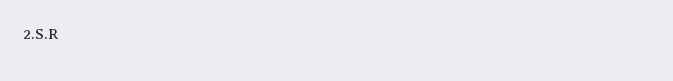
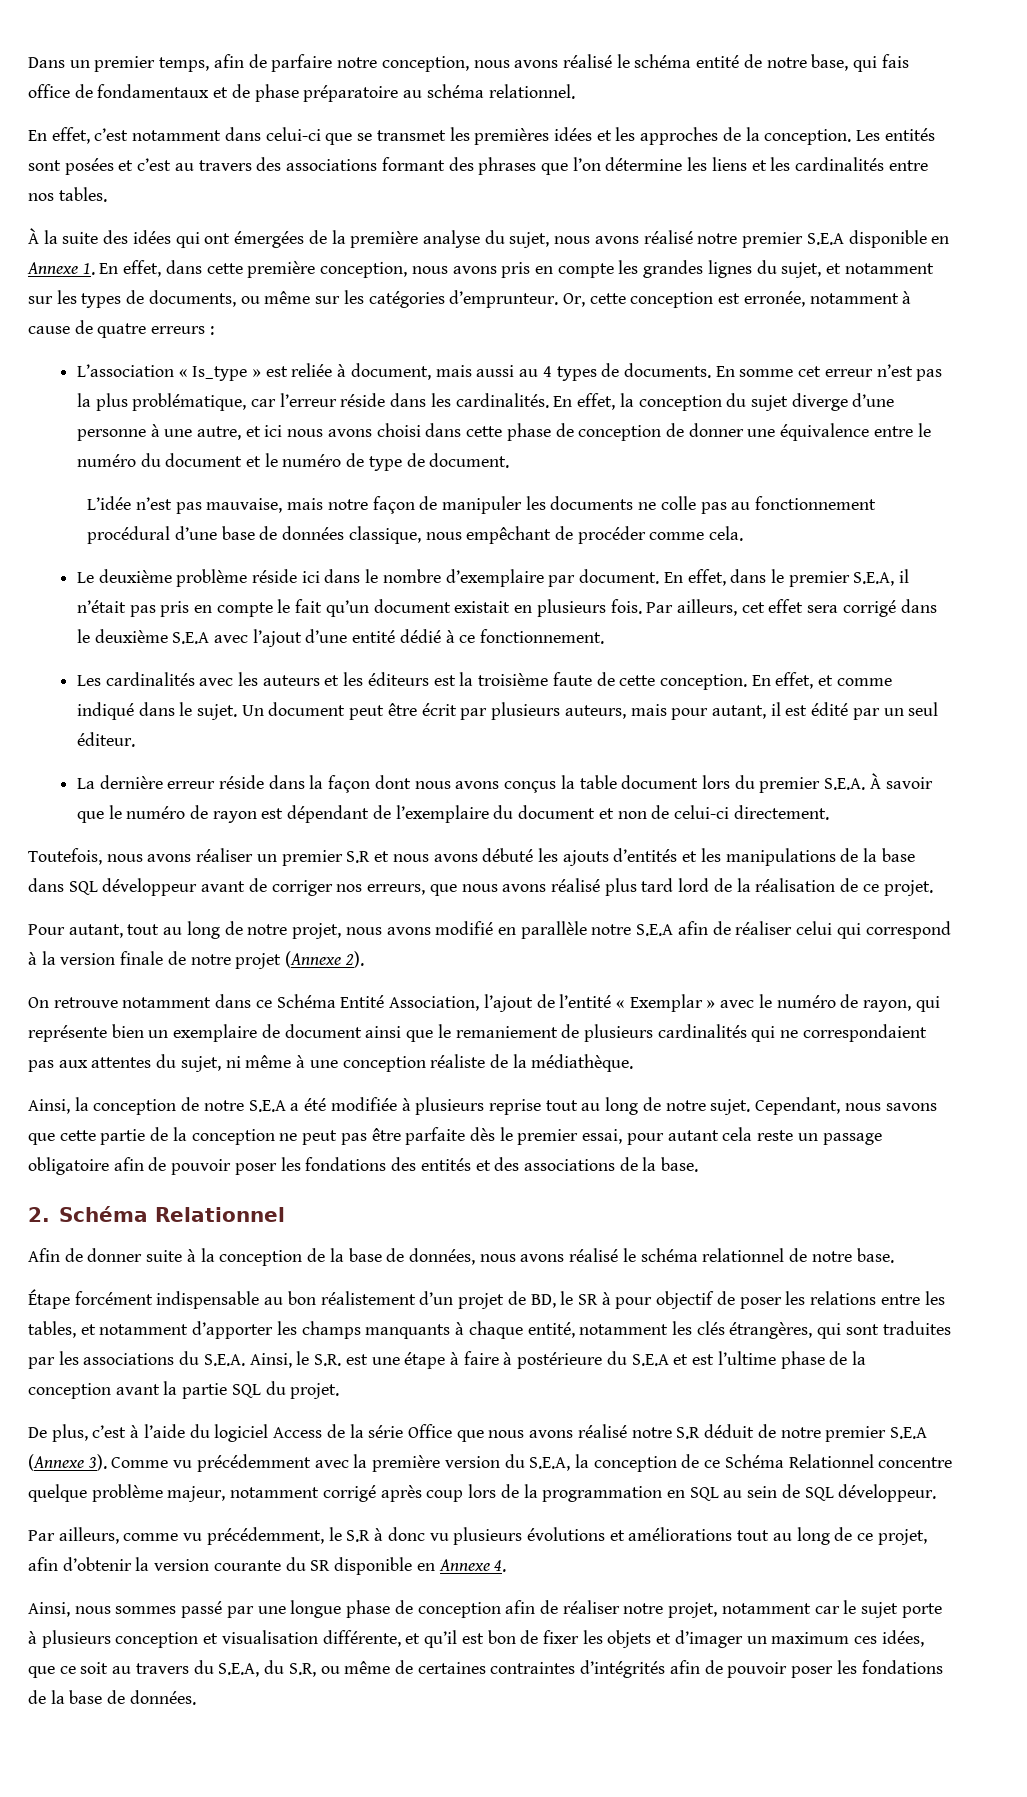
[23,29,59,39] 2.S.R -> [28,54,909,72] [28,84,575,102] [28,127,935,145] [28,157,928,175] [28,187,107,202] [28,228,950,248] [27,260,934,278] [28,290,912,308] [28,320,214,338] [76,363,943,381] [76,393,895,411] [76,423,931,441] [76,453,510,471] [87,496,877,514] [87,526,744,544] [76,569,910,587] [76,599,937,617] [76,629,605,647] [76,672,892,690] [76,702,939,720] [76,732,135,747] [76,773,933,793] [76,805,829,823] [28,848,915,866] [28,878,933,896] [28,921,951,939] [28,951,364,969] [28,994,940,1012] [28,1024,927,1042] [28,1054,634,1072] [28,1097,937,1115] [28,1127,882,1145] [28,1157,699,1175] [28,1206,285,1222] [28,1248,894,1266] [28,1289,945,1309] [28,1321,951,1339] [28,1351,866,1369] [28,1381,340,1399] [28,1424,927,1442] [28,1454,953,1472] [28,1484,937,1502] [28,1527,927,1545] [28,1557,507,1575] [28,1600,942,1618] [28,1630,924,1648] [28,1660,943,1678] [28,1690,196,1705] Dans un premier temps, afin de parfaire notre conception, nous avons réalisé le schéma entité de notre base, qui fais office de fondamentaux et de phase préparatoire au schéma relationnel. // En effet, c’est notamment dans celui-ci que se transmet les premières idées et les approches de la conception. Les entités sont posées et c’est au travers des associations formant des phrases que l’on détermine les liens et les cardinalités entre nos tables. // À la suite des idées qui ont émergées de la première analyse du sujet, nous avons réalisé notre premier S.E.A disponible en Annexe 1. En effet, dans cette première conception, nous avons pris en compte les grandes lignes du sujet, et notamment sur les types de documents, ou même sur les catégories d’emprunteur. Or, cette conception est erronée, notamment à cause de quatre erreurs : // L’association « Is_type » est reliée à document, mais aussi au 4 types de documents. En somme cet erreur n’est pas la plus problématique, car l’erreur réside dans les cardinalités. En effet, la conception du sujet diverge d’une personne à une autre, et ici nous avons choisi dans cette phase de conception de donner une équivalence entre le numéro du document et le numéro de type de document. // L’idée n’est pas mauvaise, mais notre façon de manipuler les documents ne colle pas au fonctionnement procédural d’une base de données classique, nous empêchant de procéder comme cela. // Le deuxième problème réside ici dans le nombre d’exemplaire par document. En effet, dans le premier S.E.A, il n’était pas pris en compte le fait qu’un document existait en plusieurs fois. Par ailleurs, cet effet sera corrigé dans le deuxième S.E.A avec l’ajout d’une entité dédié à ce fonctionnement. // Les cardinalités avec les auteurs et les éditeurs est la troisième faute de cette conception. En effet, et comme indiqué dans le sujet. Un document peut être écrit par plusieurs auteurs, mais pour autant, il est édité par un seul éditeur. // La dernière erreur réside dans la façon dont nous avons conçus la table document lors du premier S.E.A. À savoir que le numéro de rayon est dépendant de l’exemplaire du document et non de celui-ci directement. // Toutefois, nous avons réaliser un premier S.R et nous avons débuté les ajouts d’entités et les manipulations de la base dans SQL développeur avant de corriger nos erreurs, que nous avons réalisé plus tard lord de la réalisation de ce projet. // Pour autant, tout au long de notre projet, nous avons modifié en parallèle notre S.E.A afin de réaliser celui qui correspond à la version finale de notre projet (Annexe 2). // On retrouve notamment dans ce Schéma Entité Association, l’ajout de l’entité « Exemplar » avec le numéro de rayon, qui représente bien un exemplaire de document ainsi que le remaniement de plusieurs cardinalités qui ne correspondaient pas aux attentes du sujet, ni même à une conception réaliste de la médiathèque. // Ainsi, la conception de notre S.E.A a été modifiée à plusieurs reprise tout au long de notre sujet. Cependant, nous savons que cette partie de la conception ne peut pas être parfaite dès le premier essai, pour autant cela reste un passage obligatoire afin de pouvoir poser les fondations des entités et des associations de la base. // 2. Schéma Relationnel // Afin de donner suite à la conception de la base de données, nous avons réalisé le schéma relationnel de notre base. // Étape forcément indispensable au bon réalistement d’un projet de BD, le SR à pour objectif de poser les relations entre les tables, et notamment d’apporter les champs manquants à chaque entité, notamment les clés étrangères, qui sont traduites par les associations du S.E.A. Ainsi, le S.R. est une étape à faire à postérieure du S.E.A et est l’ultime phase de la conception avant la partie SQL du projet. // De plus, c’est à l’aide du logiciel Access de la série Office que nous avons réalisé notre S.R déduit de notre premier S.E.A (Annexe 3). Comme vu précédemment avec la première version du S.E.A, la conception de ce Schéma Relationnel concentre quelque problème majeur, notamment corrigé après coup lors de la programmation en SQL au sein de SQL développeur. // Par ailleurs, comme vu précédemment, le S.R à donc vu plusieurs évolutions et améliorations tout au long de ce projet, afin d’obtenir la version courante du SR disponible en Annexe 4. // Ainsi, nous sommes passé par une longue phase de conception afin de réaliser notre projet, notamment car le sujet porte à plusieurs conception et visualisation différente, et qu’il est bon de fixer les objets et d’imager un maximum ces idées, que ce soit au travers du S.E.A, du S.R, ou même de certaines contraintes d’intégrités afin de pouvoir poser les fondations de la base de données.

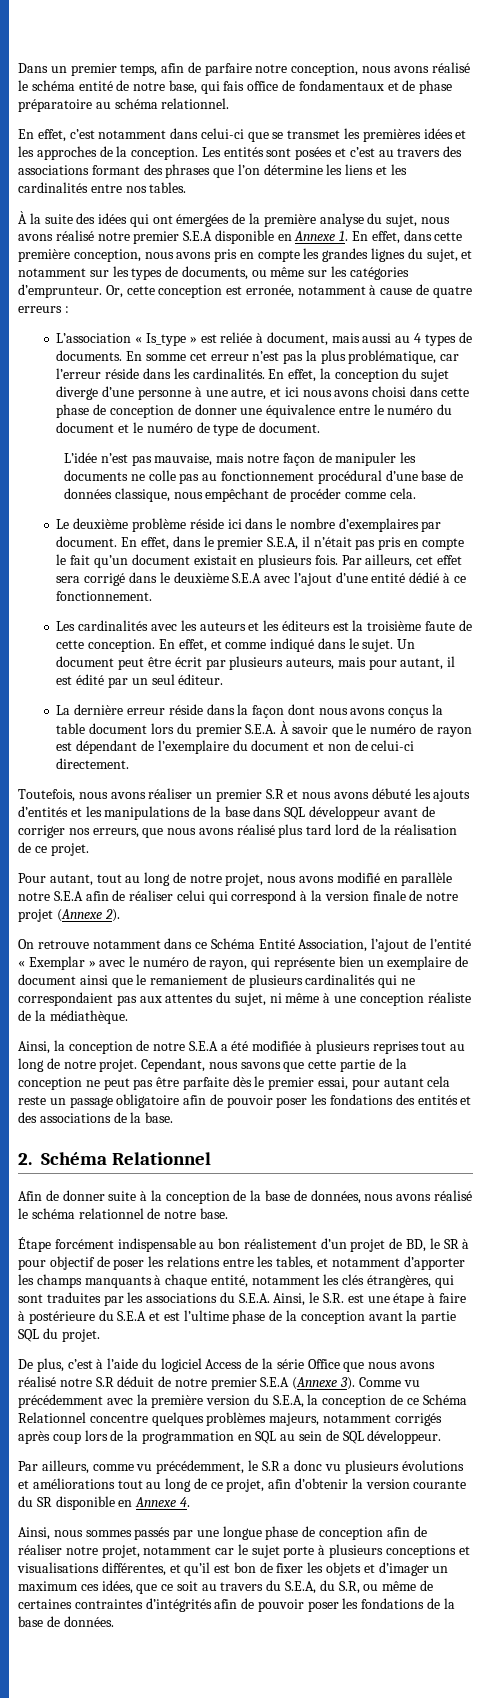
[445,569,544,587] d’exemplaire -> [338,518,419,532] d’exemplaires
[488,1097,751,1115] reprise tout au long de notre sujet. -> [372,1041,466,1054] [18,1058,138,1072] reprises tout au long de notre projet.
[28,1484,376,1502] quelque problème majeur, notamment corrigé -> [151,1412,442,1426] quelques problèmes majeurs, notamment corrigés
[374,1528,384,1541] à -> [283,1464,291,1471] a
[181,1601,223,1618] passé -> [134,1527,171,1540] passés
[115,1630,401,1648] conception et visualisation différente, -> [385,1545,470,1558] [17,1562,166,1576] conceptions et visualisations différentes,

